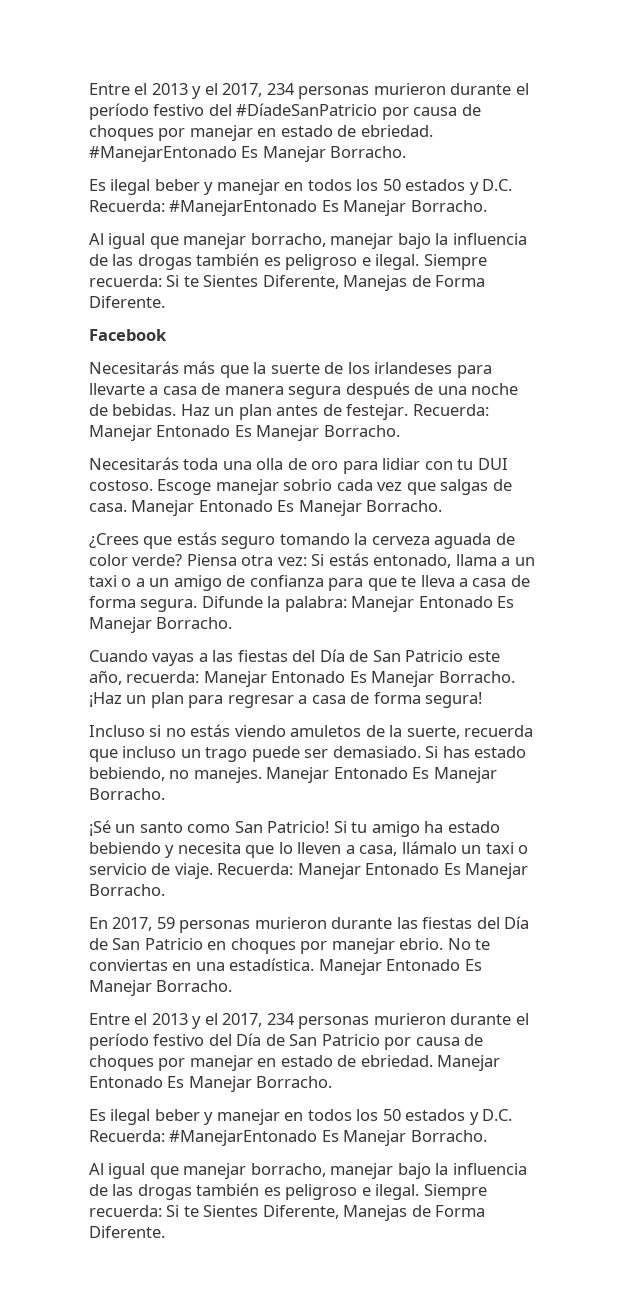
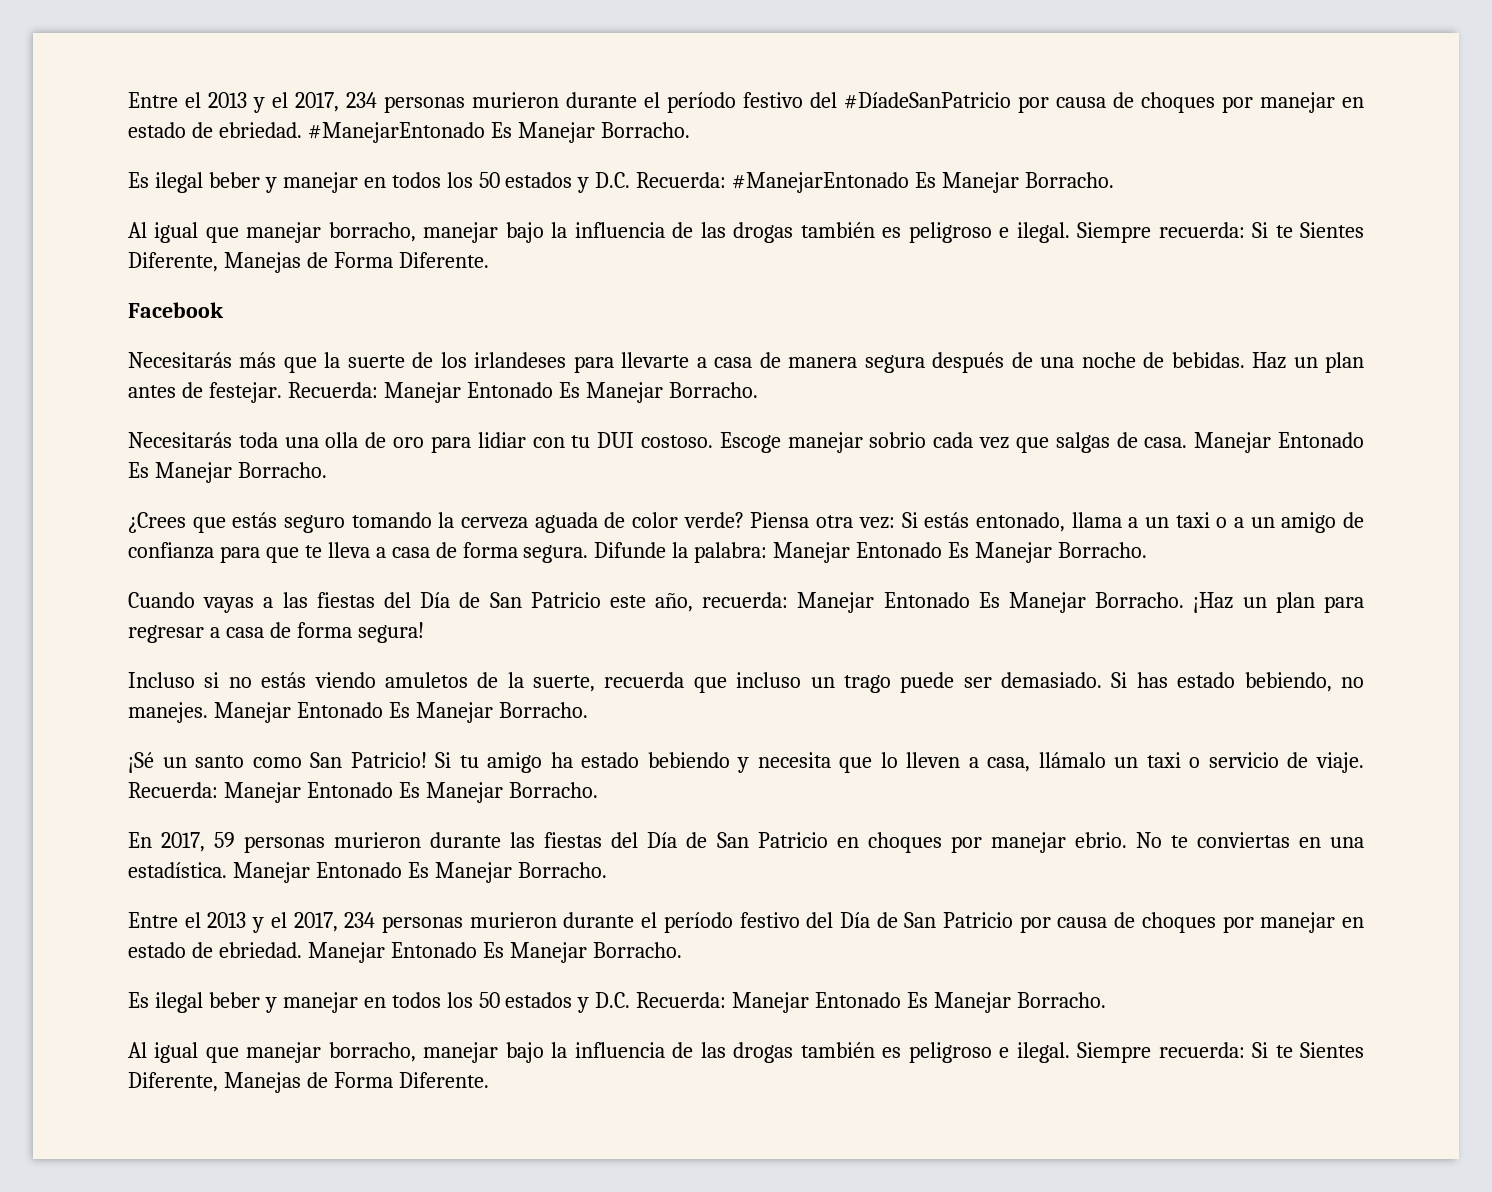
[169,1130,318,1146] #ManejarEntonado -> [732,992,902,1013] Manejar Entonado

